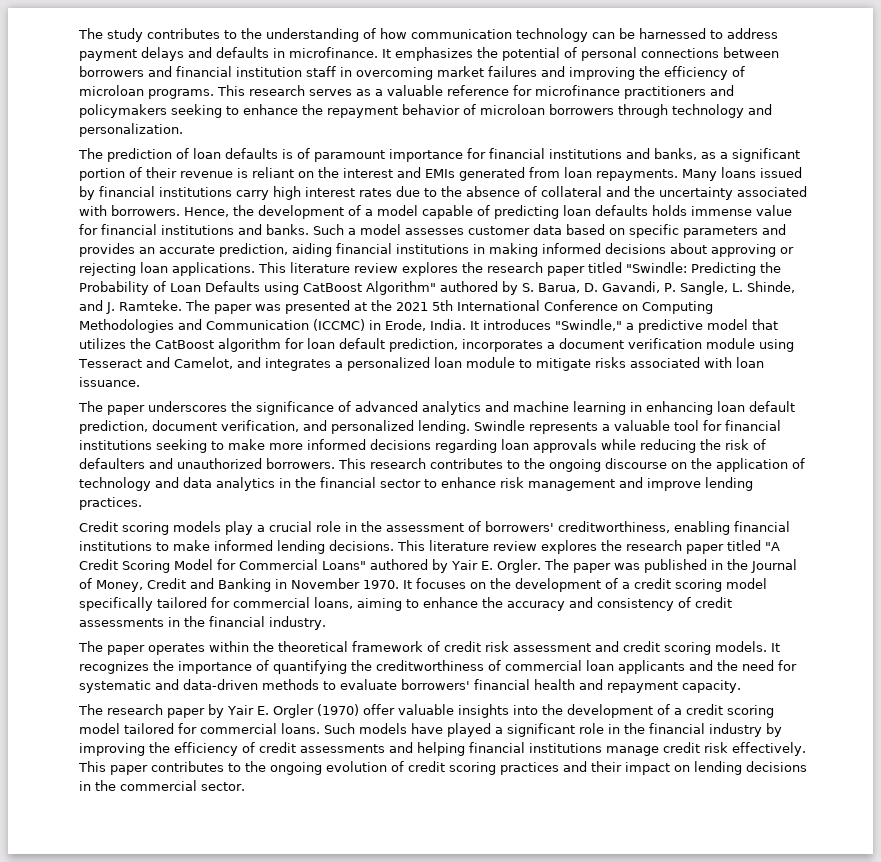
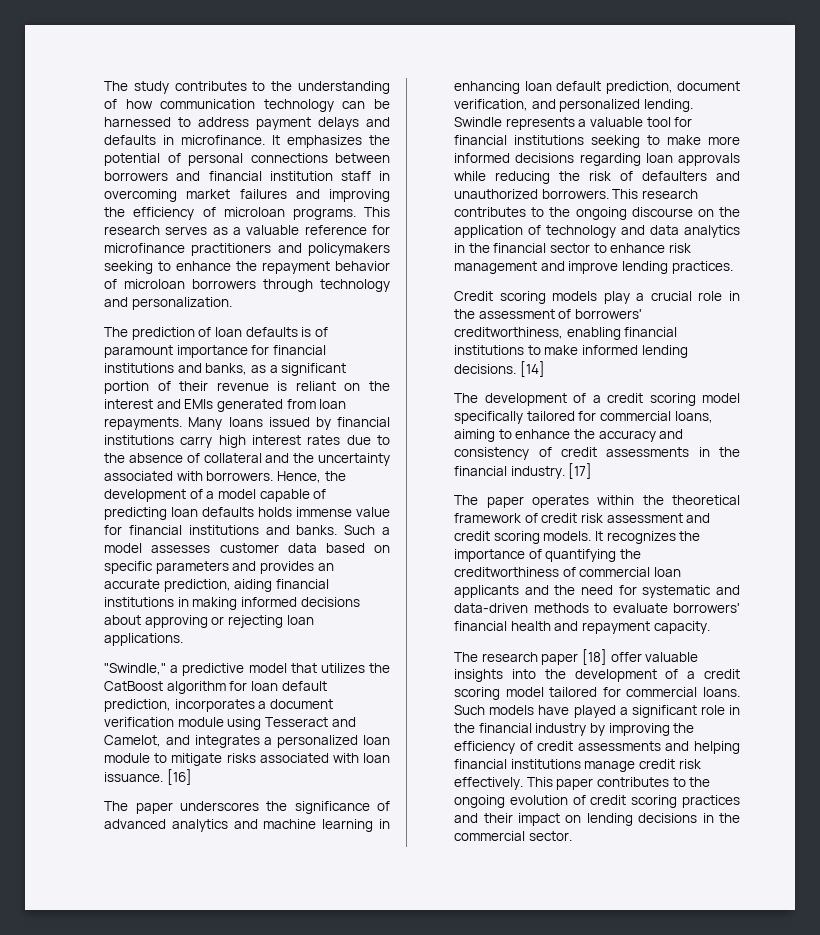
[257,262,781,276] [78,281,795,295] [78,300,713,314] [78,319,551,333] This literature review explores the research paper titled "Swindle: Predicting the Probability of Loan Defaults using CatBoost Algorithm" authored by S. Barua, D. Gavandi, P. Sangle, L. Shinde, and J. Ramteke. The paper was presented at the 2021 5th International Conference on Computing Methodologies and Communication (ICCMC) in Erode, India. It introduces -> (184, 639) //
(140, 382) none -> [166,769,192,785] [16]
[396,540,780,554] [78,559,797,573] [78,578,511,592] This literature review explores the research paper titled "A Credit Scoring Model for Commercial Loans" authored by Yair E. Orgler. The paper was published in the Journal of Money, Credit and Banking in November 1970. It focuses on the -> [519,361,545,377] [454,393,479,403] [14] // The
(326, 623) none -> [568,463,593,479] [17]
[207,704,359,718] by Yair E. Orgler (1970) -> [582,649,608,665] [18]

